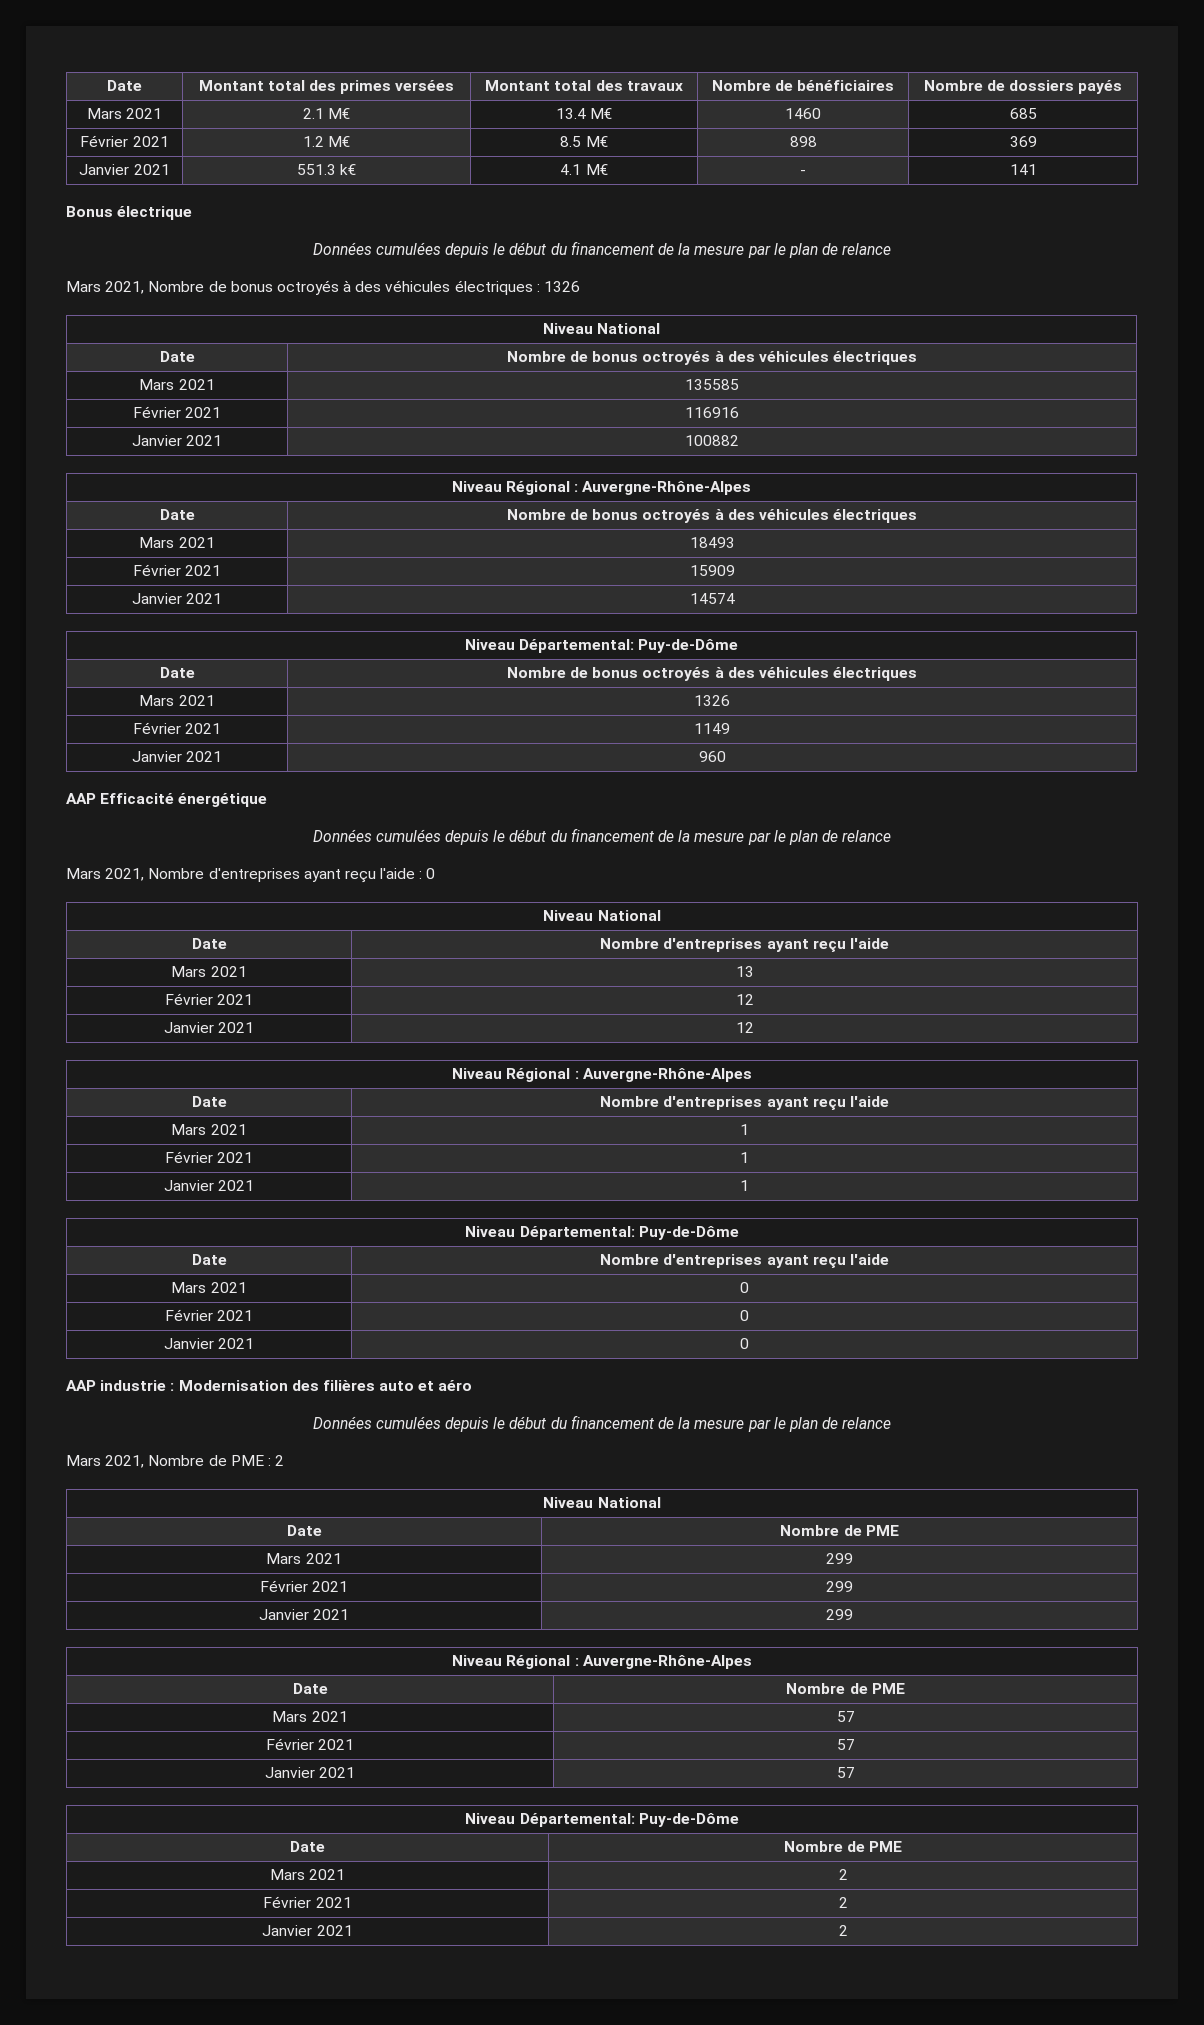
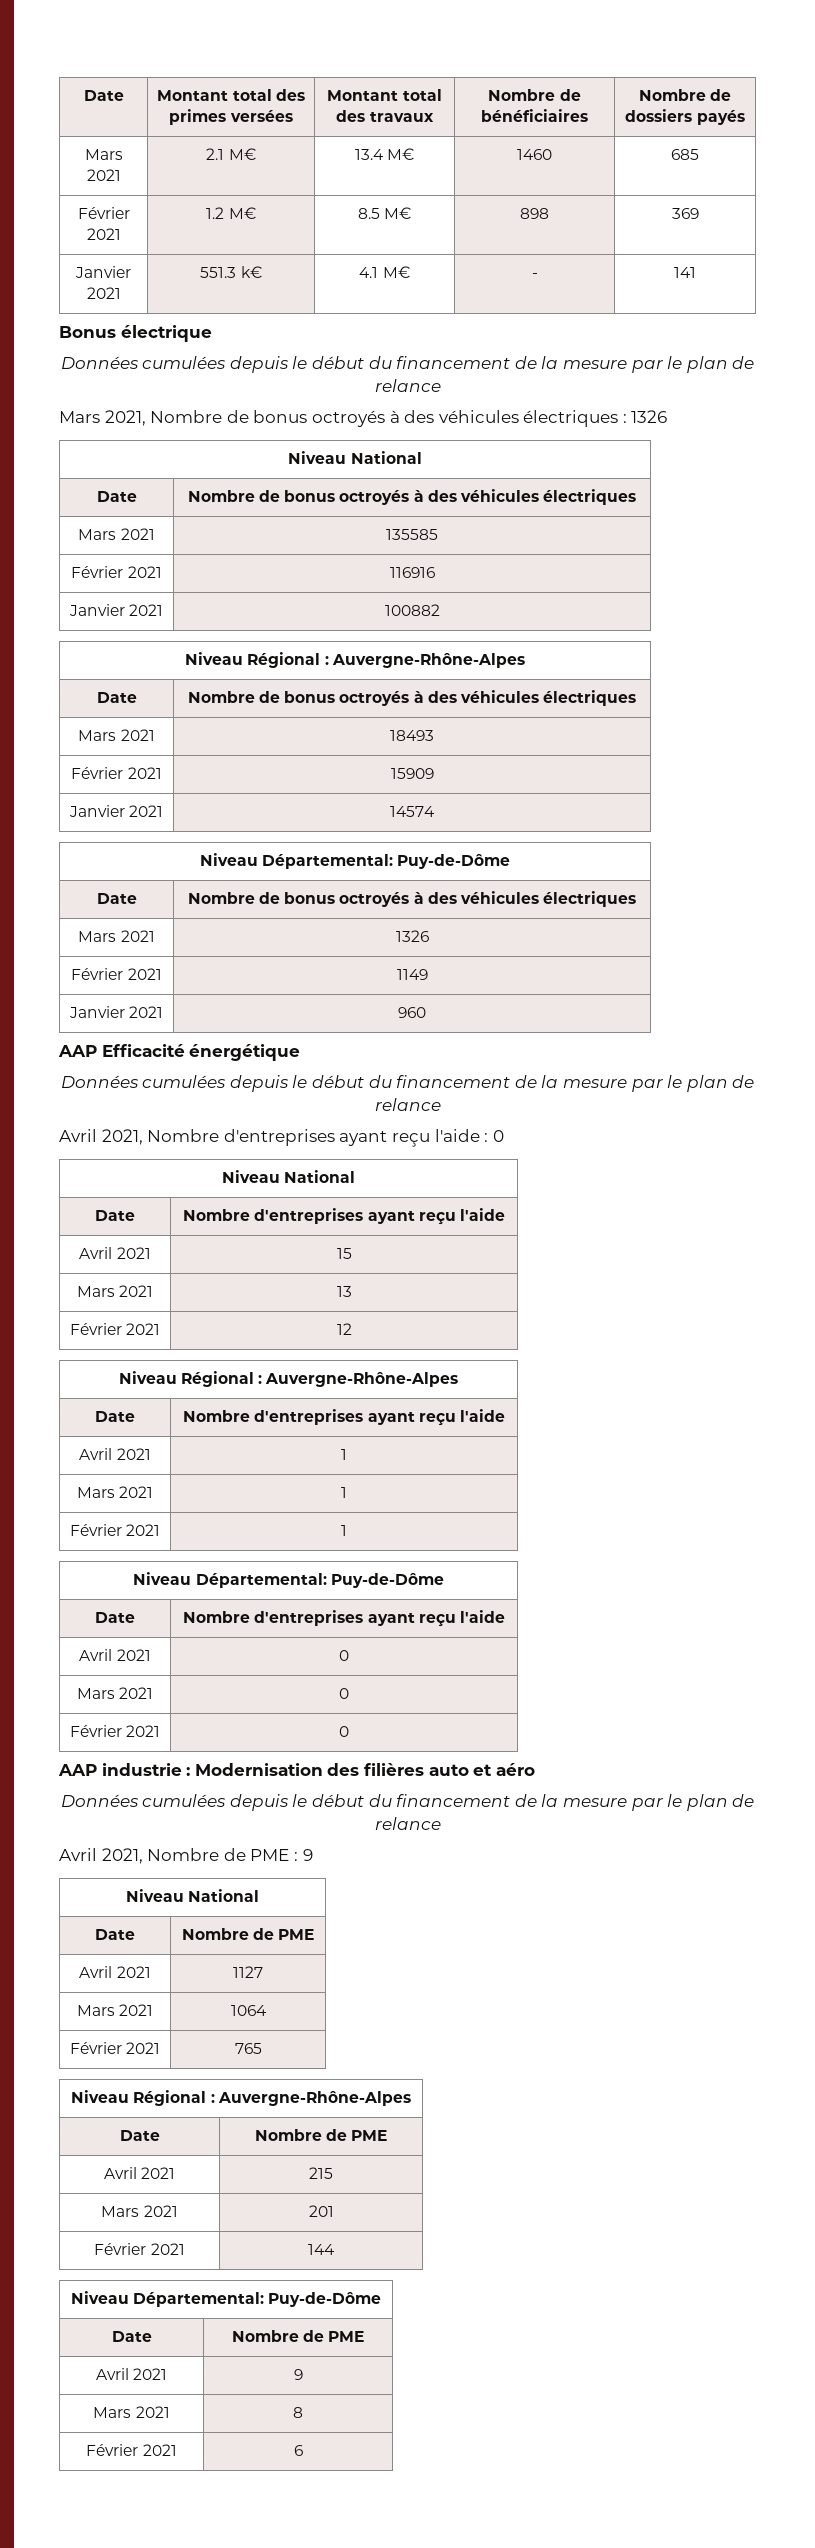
[66,868,101,879] Mars -> [59,1129,97,1142] Avril
(889, 943) none -> [79,1247,151,1259] [336,1248,352,1259] // Avril 2021 | 15
[163,1022,255,1033] [735,1022,754,1033] // Janvier 2021 | 12 -> (352, 1329) none
(889, 1101) none -> [79,1448,151,1460] [341,1449,347,1460] // Avril 2021 | 1
[163,1180,255,1191] [740,1180,749,1191] // Janvier 2021 | 1 -> (347, 1530) none
(889, 1259) none -> [79,1649,151,1661] [339,1650,349,1661] // Avril 2021 | 0
[163,1338,255,1349] [740,1338,749,1349] // Janvier 2021 | 0 -> (349, 1731) none
[66,1455,101,1466] Mars -> [59,1848,97,1861] Avril
[275,1455,285,1466] 2 -> [302,1849,313,1861] 9
[266,1553,342,1564] [826,1553,853,1564] [259,1580,349,1592] [826,1581,853,1592] [258,1609,350,1620] [826,1609,853,1620] // Mars 2021 | 299 // Février 2021 | 299 // Janvier 2021 | 299 -> [79,1966,151,1978] [233,1966,263,1978] [76,2004,154,2016] [230,2005,267,2016] [69,2042,161,2054] [234,2043,262,2054] // Avril 2021 | 1127 // Mars 2021 | 1064 // Février 2021 | 765
[272,1711,348,1722] [836,1711,855,1722] [265,1738,355,1750] [836,1739,855,1750] [264,1767,356,1778] [836,1767,855,1778] // Mars 2021 | 57 // Février 2021 | 57 // Janvier 2021 | 57 -> [103,2167,176,2179] [309,2167,333,2179] [101,2205,178,2217] [308,2205,334,2217] [94,2243,185,2255] [308,2244,335,2255] // Avril 2021 | 215 // Mars 2021 | 201 // Février 2021 | 144
[269,1869,346,1880] [838,1869,848,1880] [263,1896,352,1908] [838,1897,848,1908] [262,1925,353,1936] [838,1925,848,1936] // Mars 2021 | 2 // Février 2021 | 2 // Janvier 2021 | 2 -> [95,2368,168,2380] [293,2369,303,2380] [93,2406,170,2418] [293,2407,303,2418] [86,2444,177,2456] [293,2445,303,2456] // Avril 2021 | 9 // Mars 2021 | 8 // Février 2021 | 6

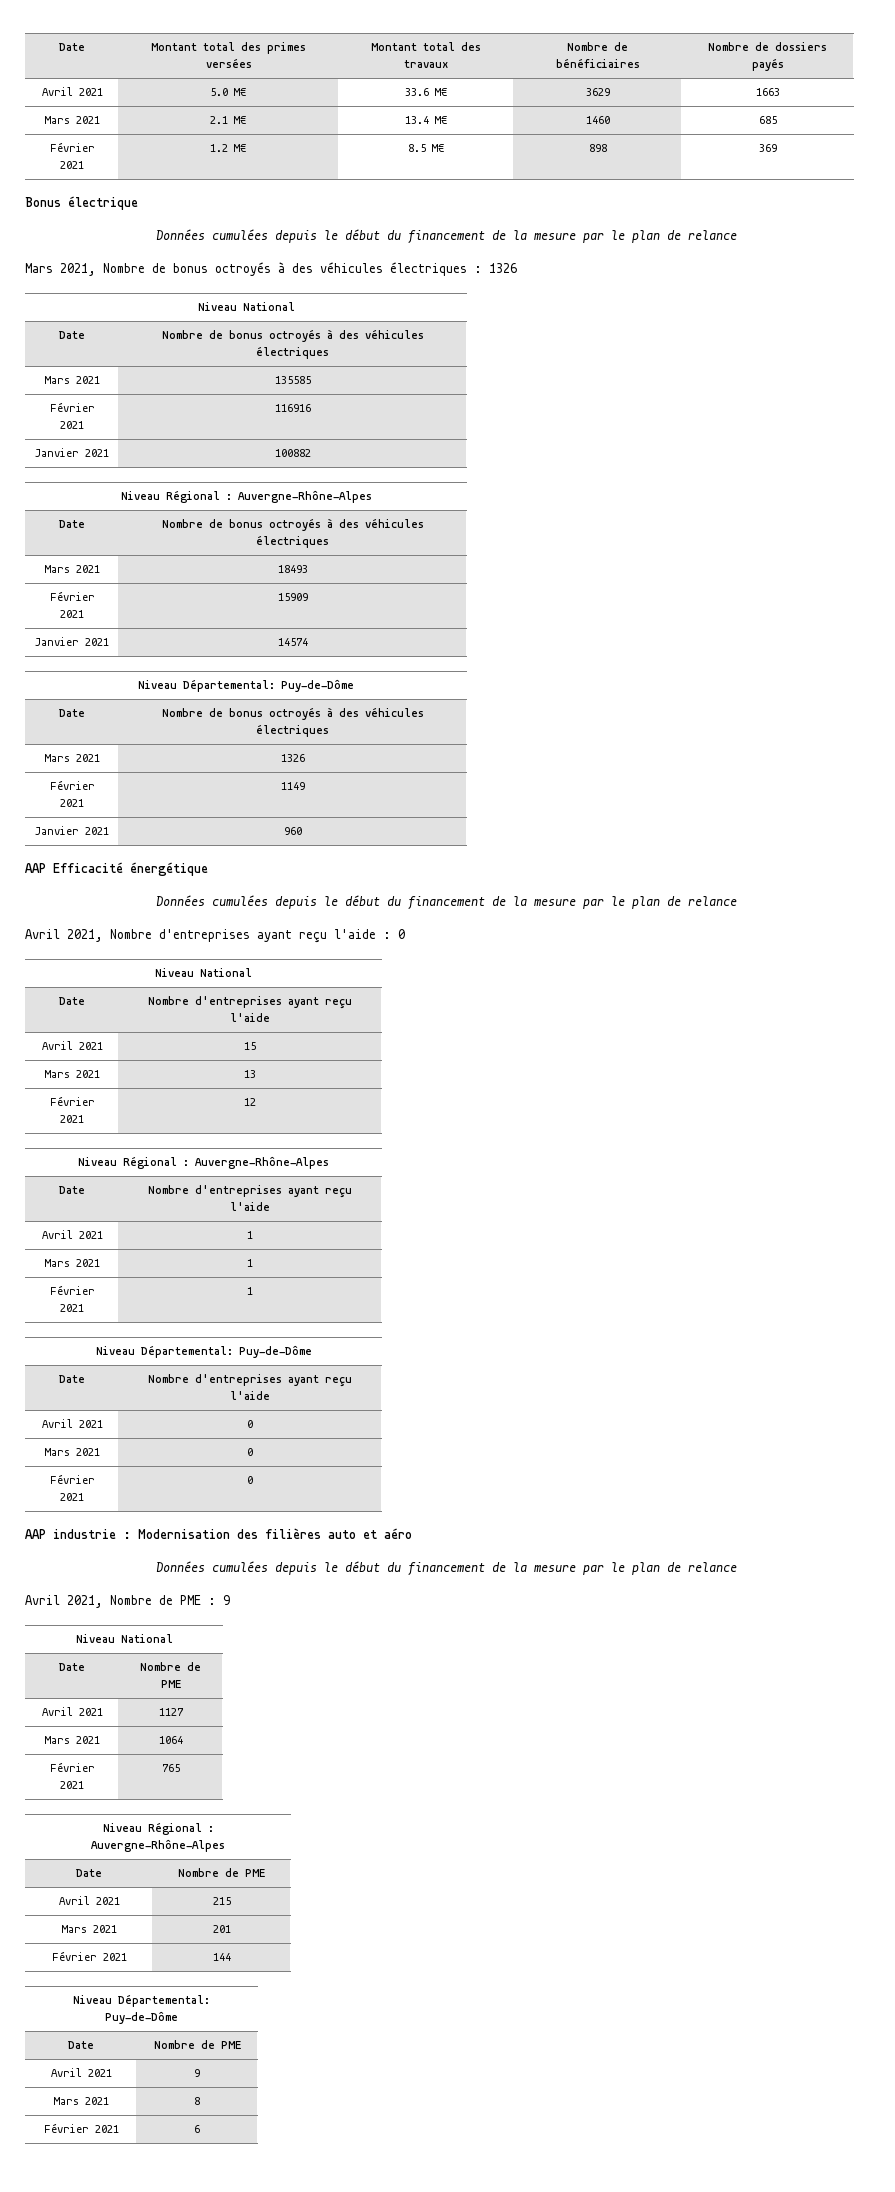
(745, 117) none -> [41,87,103,96] [209,88,247,96] [404,88,448,96] [585,88,610,96] [755,88,780,96] // Avril 2021 | 5.0 M€ | 33.6 M€ | 3629 | 1663
[75,266,131,278] [86,287,121,299] [200,266,262,278] [359,266,410,278] [531,273,538,278] [673,267,696,278] // Janvier 2021 | 551.3 k€ | 4.1 M€ | - | 141 -> (777, 148) none

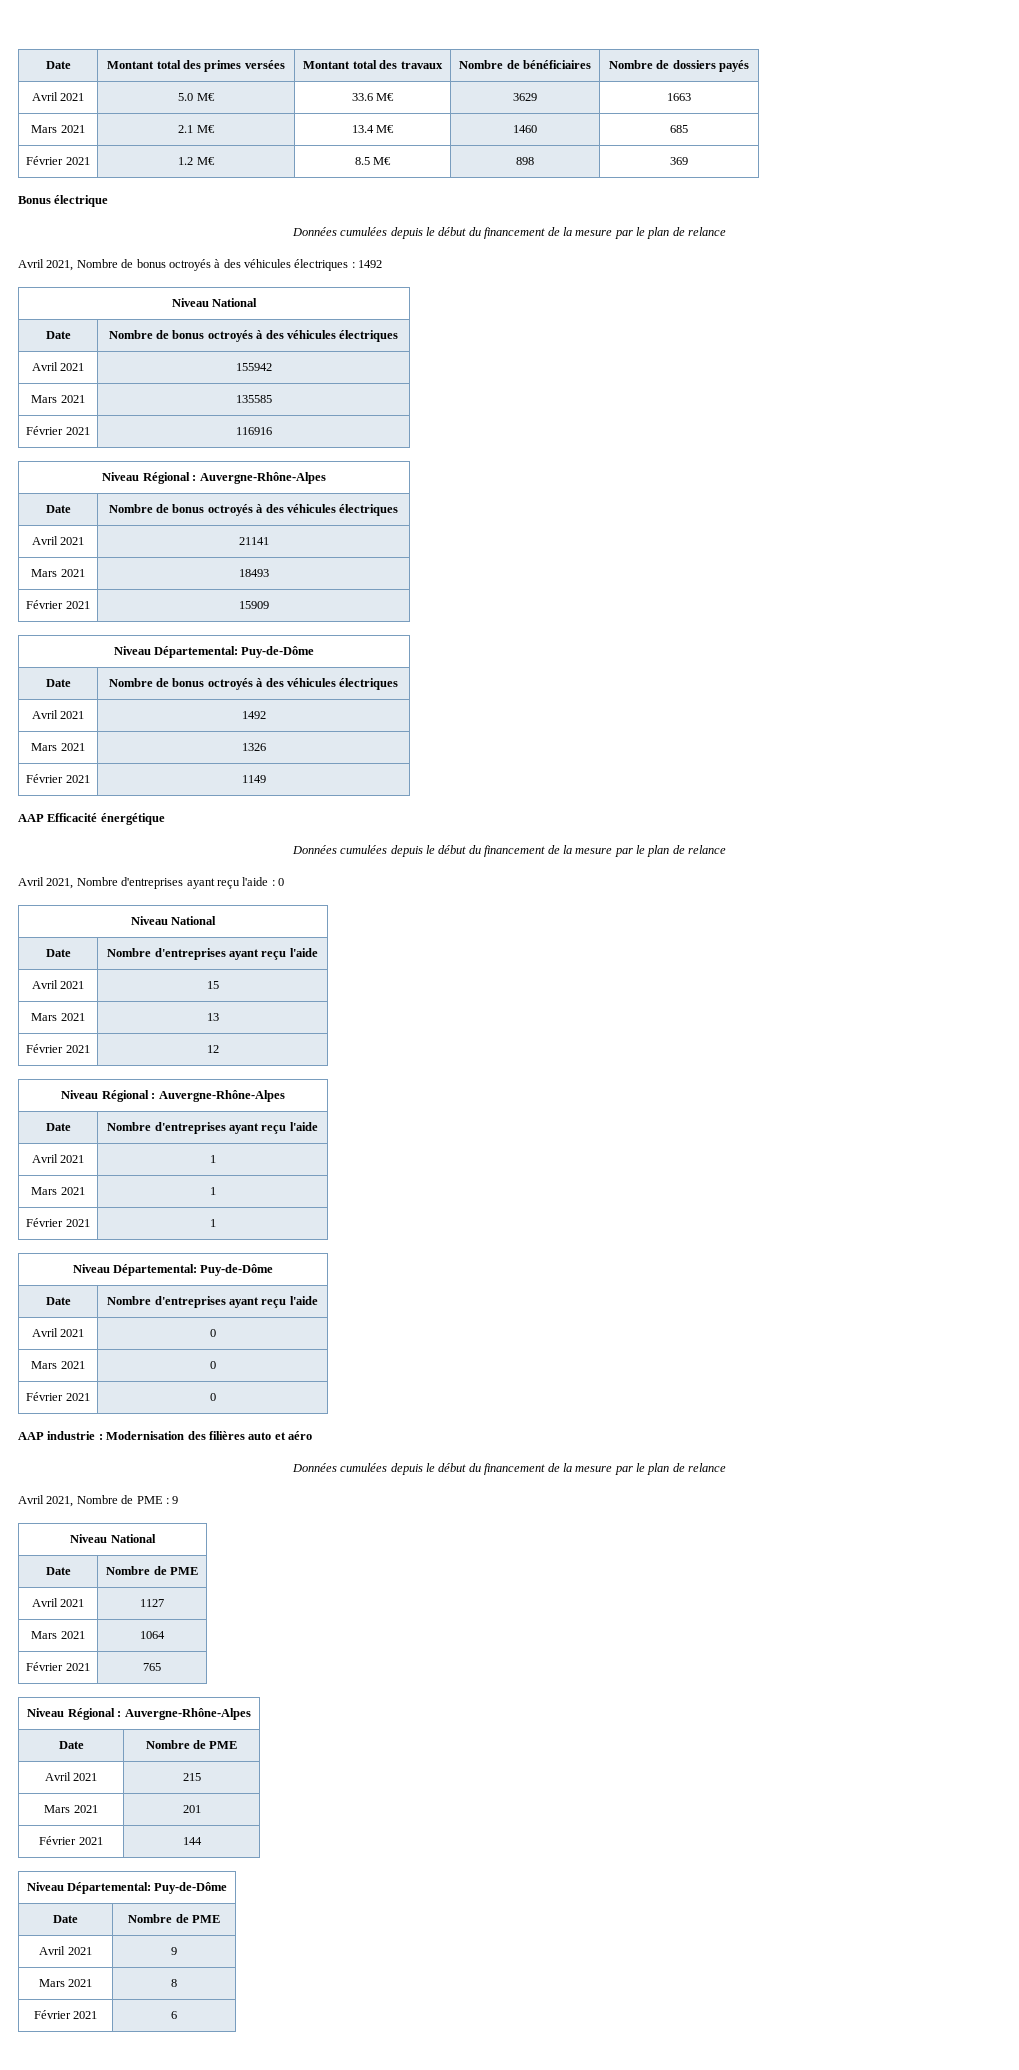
[25,263,53,273] Mars -> [18,259,44,268] Avril
[489,263,517,273] 1326 -> [358,260,383,268] 1492
(329, 352) none -> [31,362,85,371] [235,363,272,371] // Avril 2021 | 155942
[35,448,109,457] [274,449,311,457] // Janvier 2021 | 100882 -> (272, 431) none
(329, 541) none -> [31,536,85,545] [238,537,269,545] // Avril 2021 | 21141
[35,637,109,646] [277,638,308,646] // Janvier 2021 | 14574 -> (269, 605) none
(329, 730) none -> [31,710,85,719] [241,711,266,719] // Avril 2021 | 1492
[35,826,109,835] [283,827,302,835] // Janvier 2021 | 960 -> (266, 779) none

